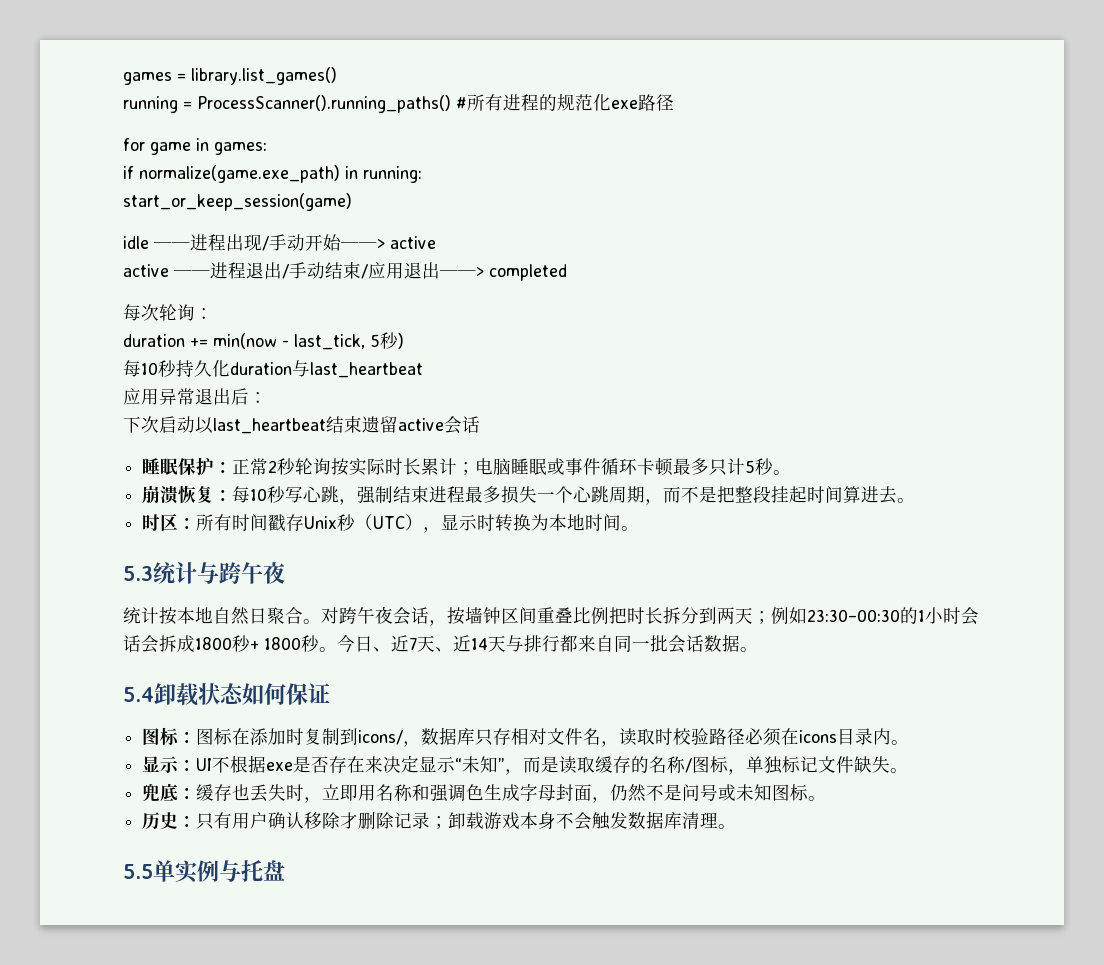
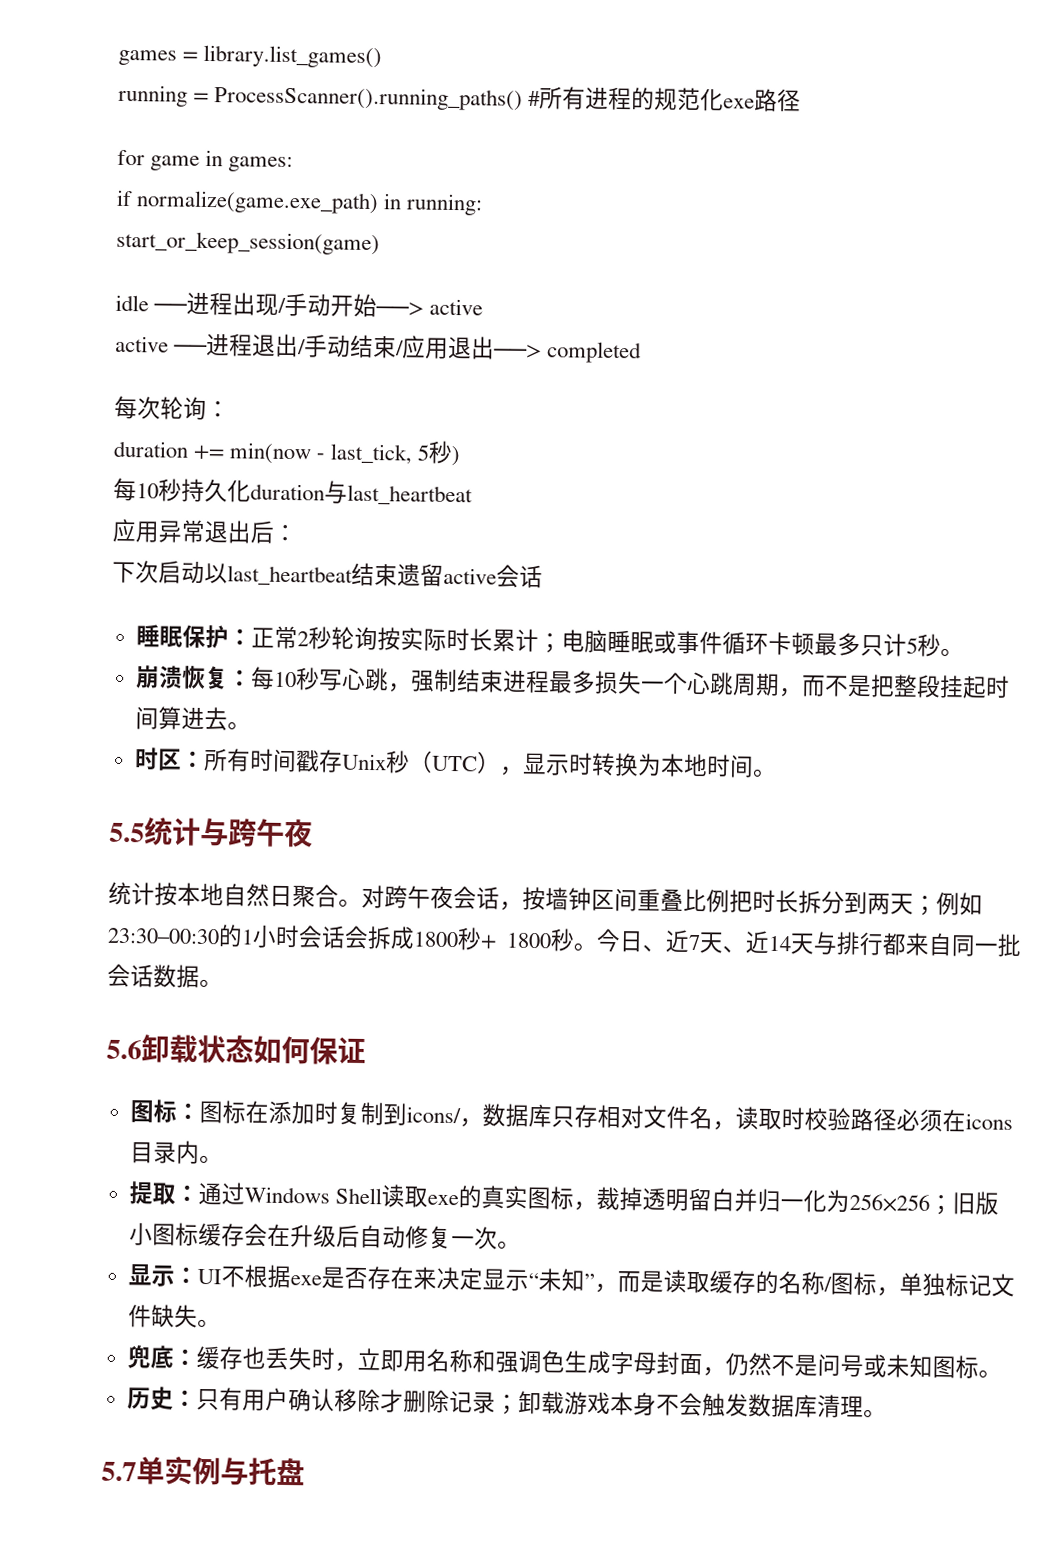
[123,566,153,581] 5.3 -> [109,822,145,843] 5.5
[123,687,154,702] 5.4 -> [106,1039,142,1060] 5.6
(910, 742) none -> [128,1181,999,1216] [128,1222,521,1250] // 提取：通过Windows Shell读取exe的真实图标，裁掉透明留白并归一化为256×256；旧版小图标缓存会在升级后自动修复一次。
[123,864,153,879] 5.5 -> [101,1461,137,1482] 5.7

